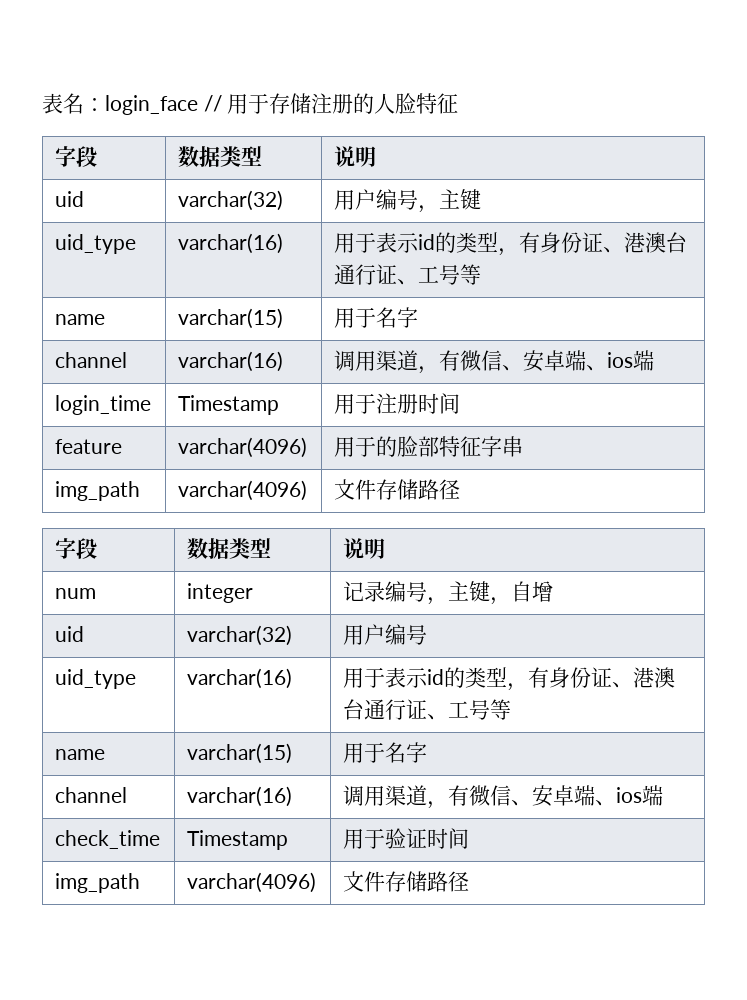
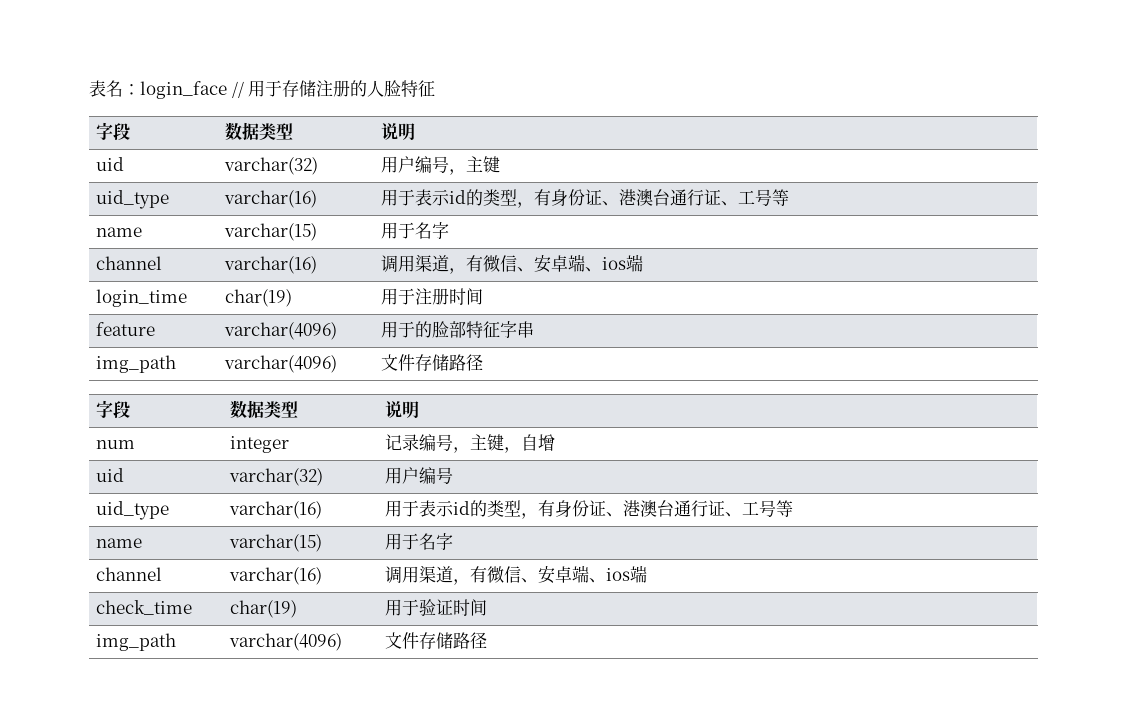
[178,395,280,415] Timestamp -> [225,289,293,307] char(19)
[187,830,289,850] Timestamp -> [230,600,298,618] char(19)

